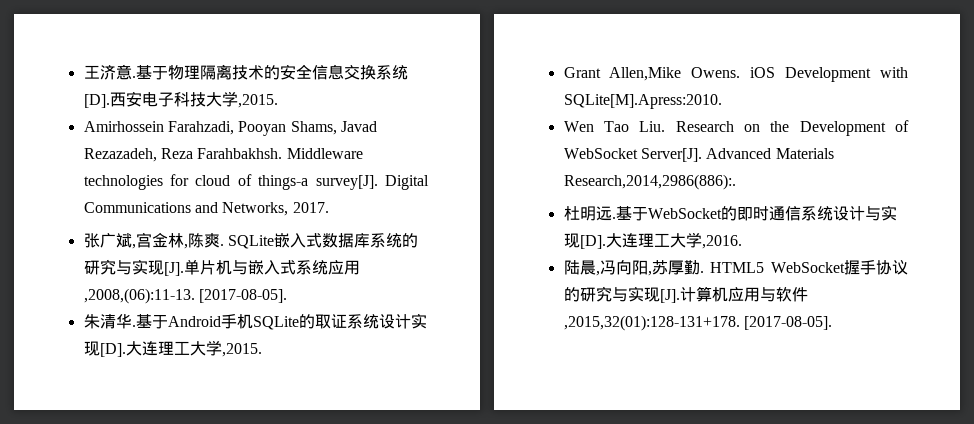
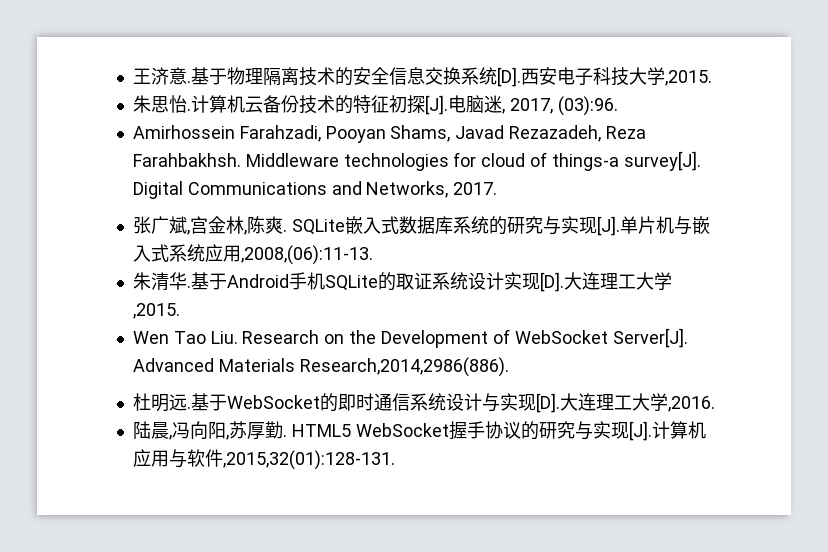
(278, 101) none -> [132,95,618,116] // 朱思怡.计算机云备份技术的特征初探[J].电脑迷, 2017, (03):96.
[198,289,287,303] [2017-08-05]. -> (373, 255) none
[563,67,908,82] [563,94,722,109] // Grant Allen,Mike Owens. iOS Development with SQLite[M].Apress:2010. -> (180, 311) none
[563,174,736,190] Research,2014,2986(886):. -> [299,357,509,377] Research,2014,2986(886).
[563,315,832,331] ,2015,32(01):128-131+178. [2017-08-05]. -> [222,450,395,470] ,2015,32(01):128-131.

